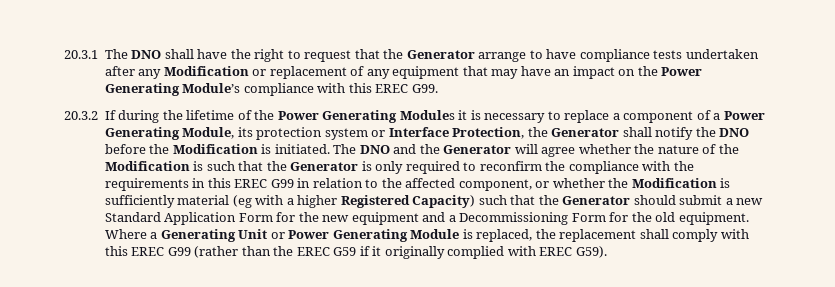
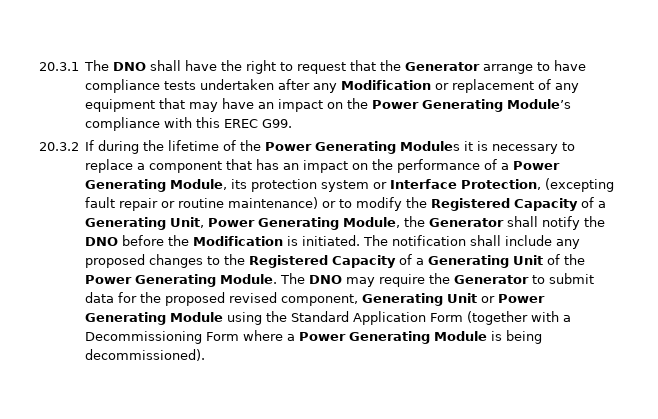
(694, 117) none -> [226,159,481,173] that has an impact on the performance
(525, 133) none -> [545,178,615,192] [85,197,607,211] [85,217,401,230] (excepting fault repair or routine maintenance) or to modify the Registered Capacity of a Generating Unit, Power Generating Module,
[359,144,739,157] [104,161,694,174] [104,178,731,191] [104,195,764,208] [104,212,749,225] [104,229,158,239] DNO and the Generator will agree whether the nature of the Modification is such that the Generator is only required to reconfirm the compliance with the requirements in this EREC G99 in relation to the affected component, or whether the Modification is sufficiently material (eg with a higher Registered Capacity) such that the Generator should submit a new Standard Application Form for the new equipment and a Decommissioning Form for the old equipment. Where a -> [392,235,581,249] [85,254,586,268] [85,273,595,287] [85,292,359,306] notification shall include any proposed changes to the Registered Capacity of a Generating Unit of the Power Generating Module. The DNO may require the Generator to submit data for the proposed revised component,
[462,229,749,242] [104,246,607,259] is replaced, the replacement shall comply with this EREC G99 (rather than the EREC G59 if it originally complied with EREC G59). -> [227,311,572,325] [85,330,543,344] [85,349,206,361] using the Standard Application Form (together with a Decommissioning Form where a Power Generating Module is being decommissioned).

